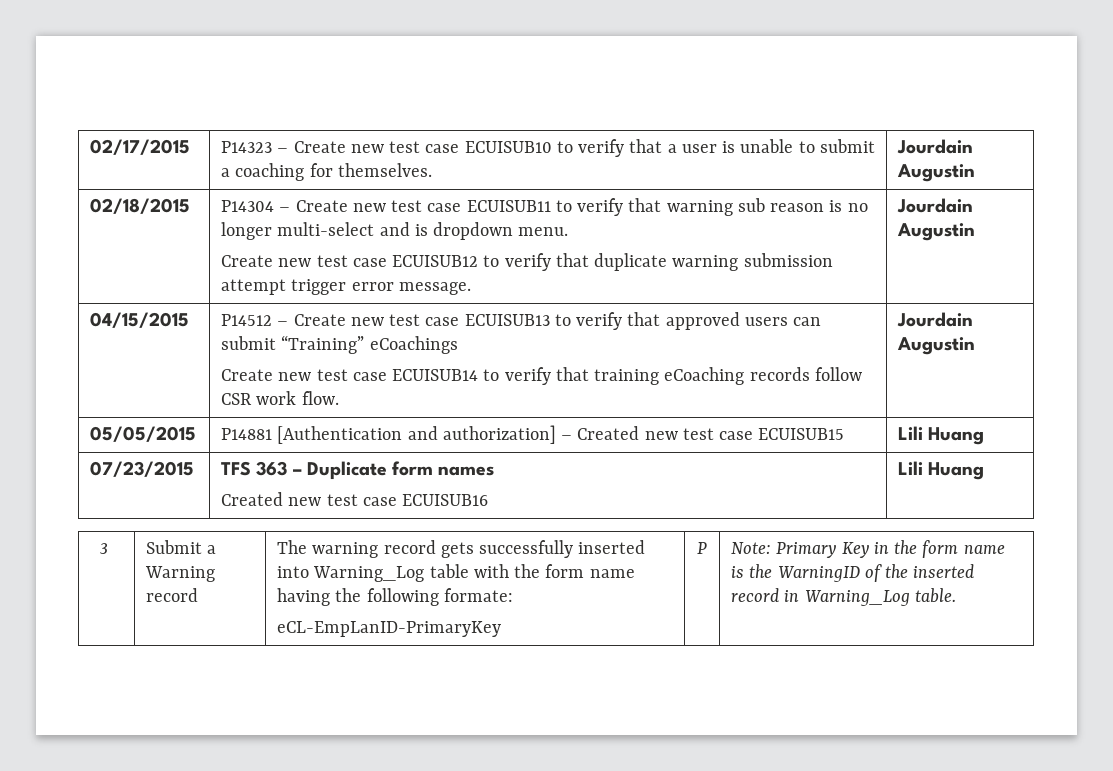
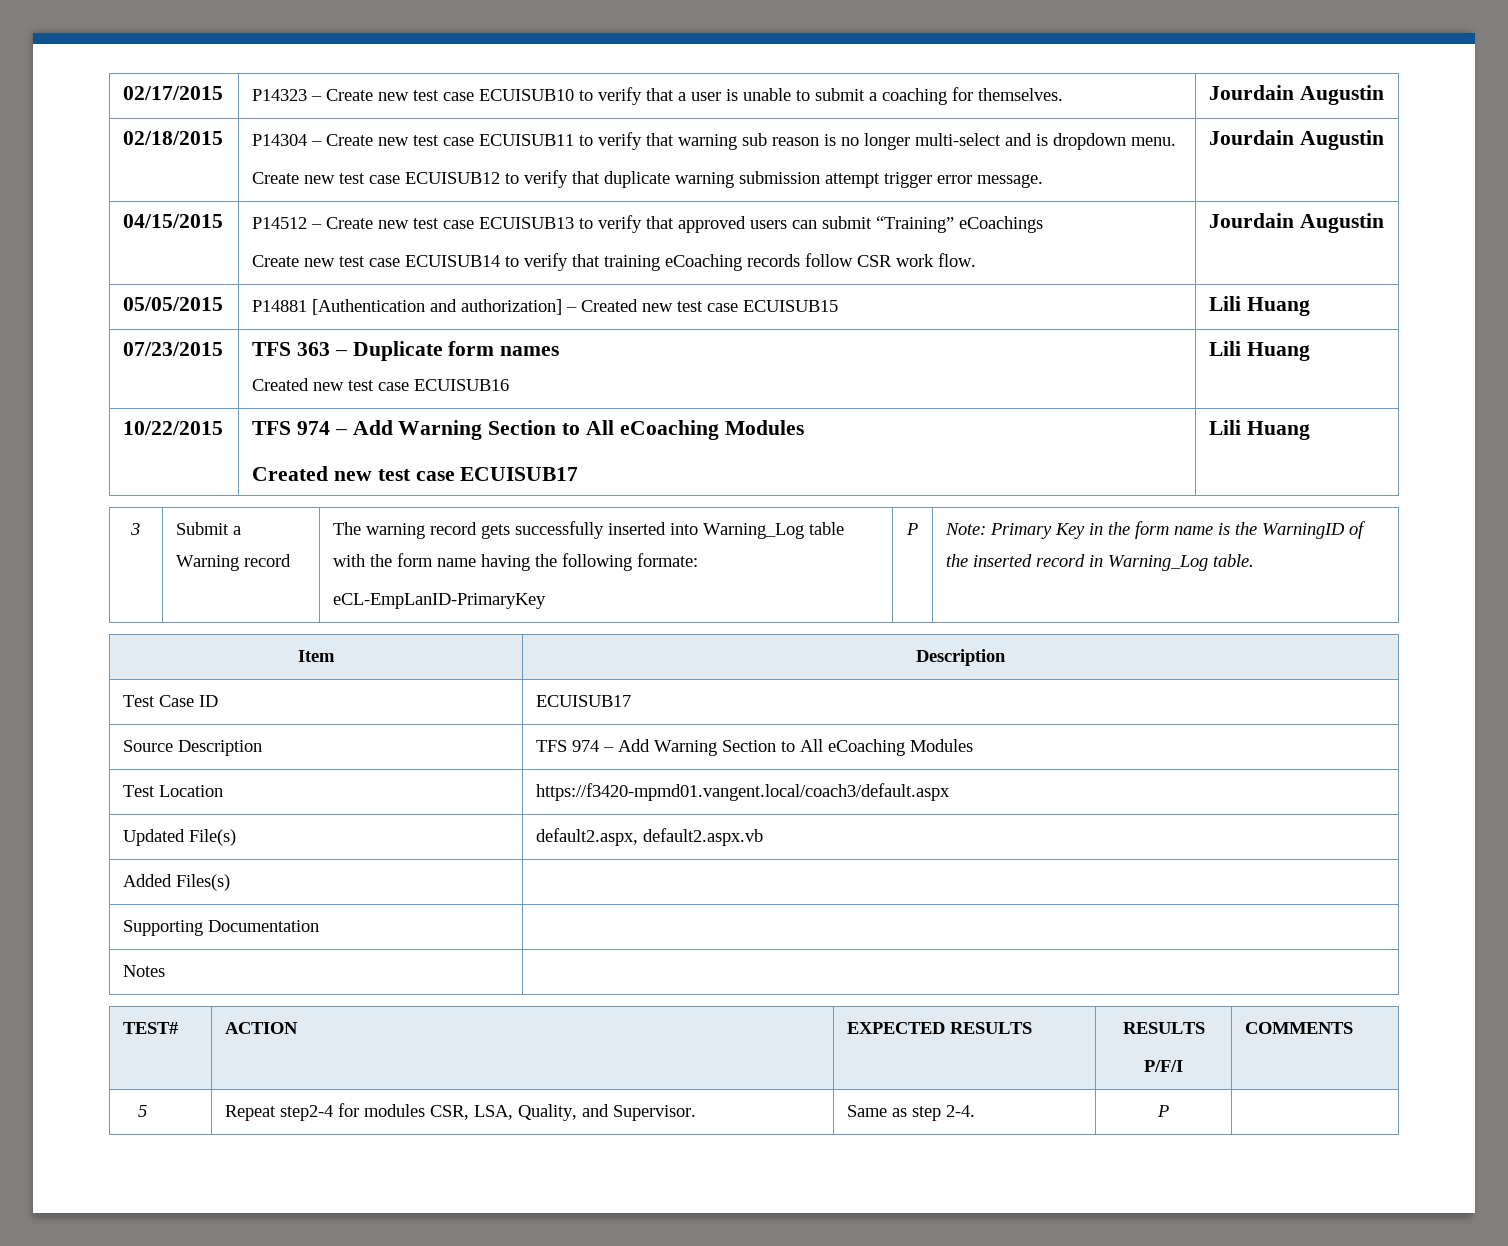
(985, 471) none -> [123,421,224,435] [252,420,804,440] [252,466,579,481] [1209,420,1311,440] // 10/22/2015 | TFS 974 – Add Warning Section to All eCoaching Modules // Created new test case ECUISUB17 | Lili Huang
(956, 595) none -> [298,650,335,662] [916,649,1006,666] [123,695,219,707] [536,695,632,707] [123,740,263,756] [536,739,974,756] [123,785,224,797] [536,783,951,801] [123,829,237,846] [536,828,764,846] [123,874,231,891] [123,920,320,936] [123,965,166,977] [123,1022,179,1034] [225,1022,299,1034] [847,1022,1033,1034] [1122,1022,1205,1034] [1144,1060,1183,1072] [1245,1022,1354,1034] [137,1105,147,1117] [225,1103,697,1121] [847,1105,976,1121] [1157,1105,1169,1117] // Item | Description // Test Case ID | ECUISUB17 // Source Description | TFS 974 – Add Warning Section to All eCoaching Modules // Test Location | https://f3420-mpmd01.vangent.local/coach3/default.aspx // Updated File(s) | default2.aspx, default2.aspx.vb // Added Files(s) | // Supporting Documentation | // Notes | // TEST# | ACTION | EXPECTED RESULTS | RESULTS // P/F/I | COMMENTS // 5 | Repeat step2-4 for modules CSR, LSA, Quality, and Supervisor. | Same as step 2-4. | P |

